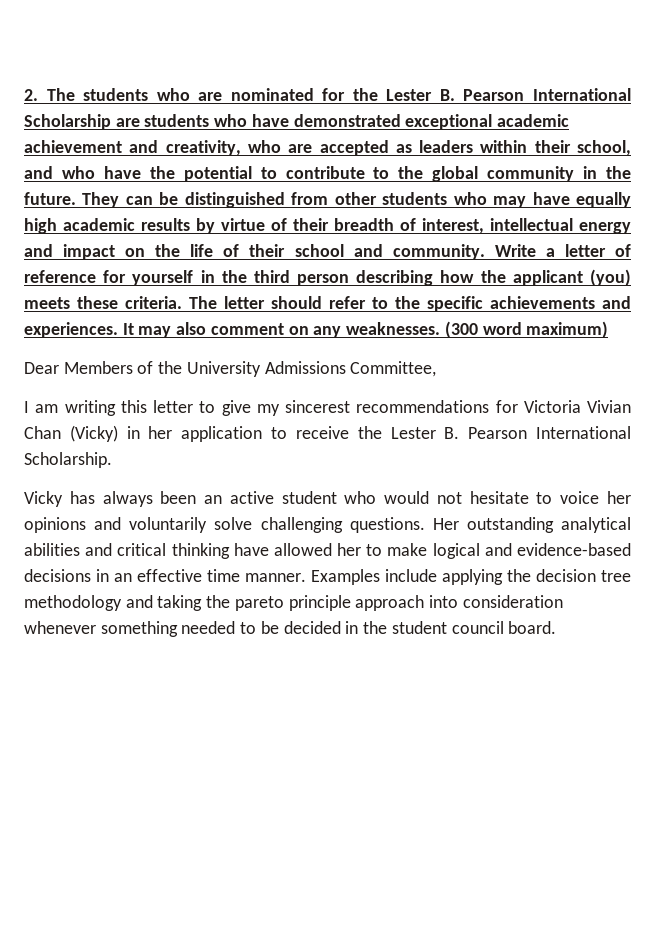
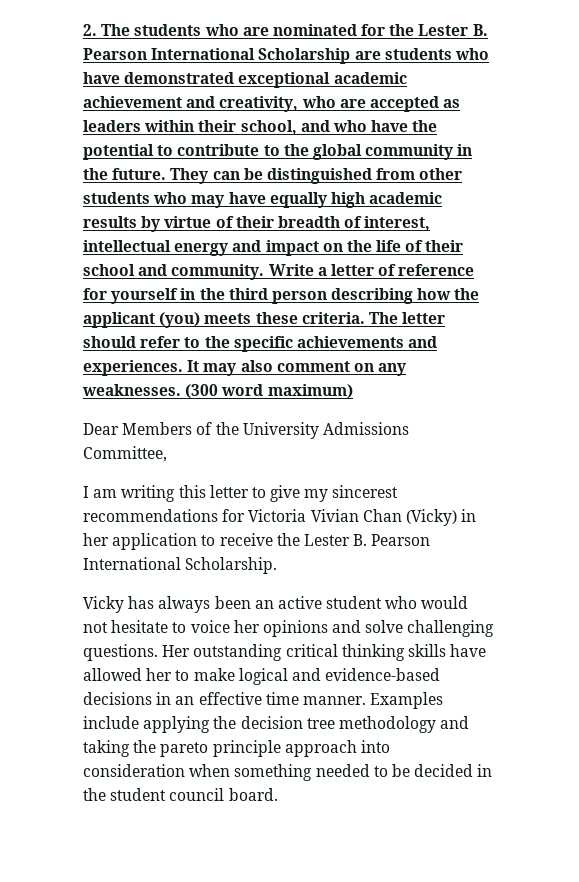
[129,517,208,533] voluntarily -> (362, 626) none
[561,517,631,533] [24,543,113,556] analytical abilities and -> (283, 652) none
(230, 551) none -> [407,644,446,657] skills
[24,621,96,634] whenever -> [189,764,231,777] when

